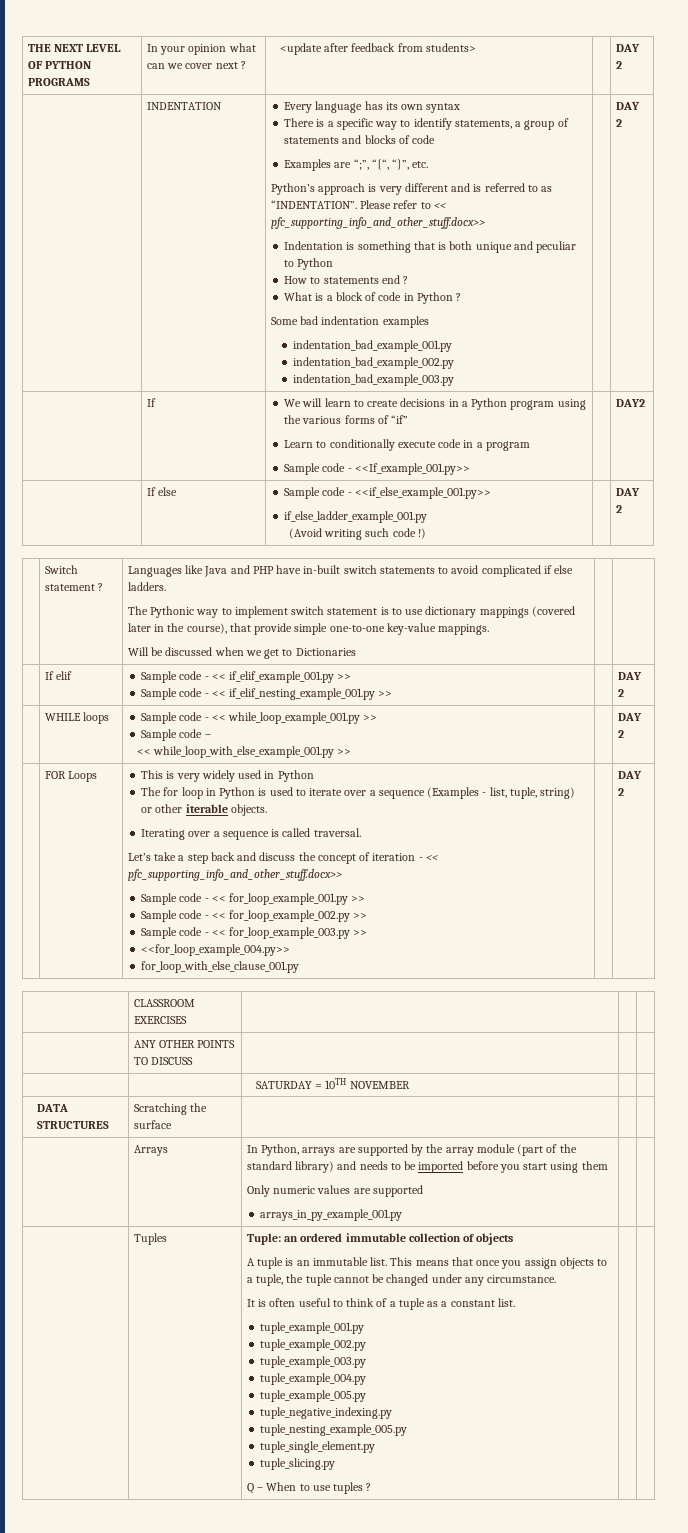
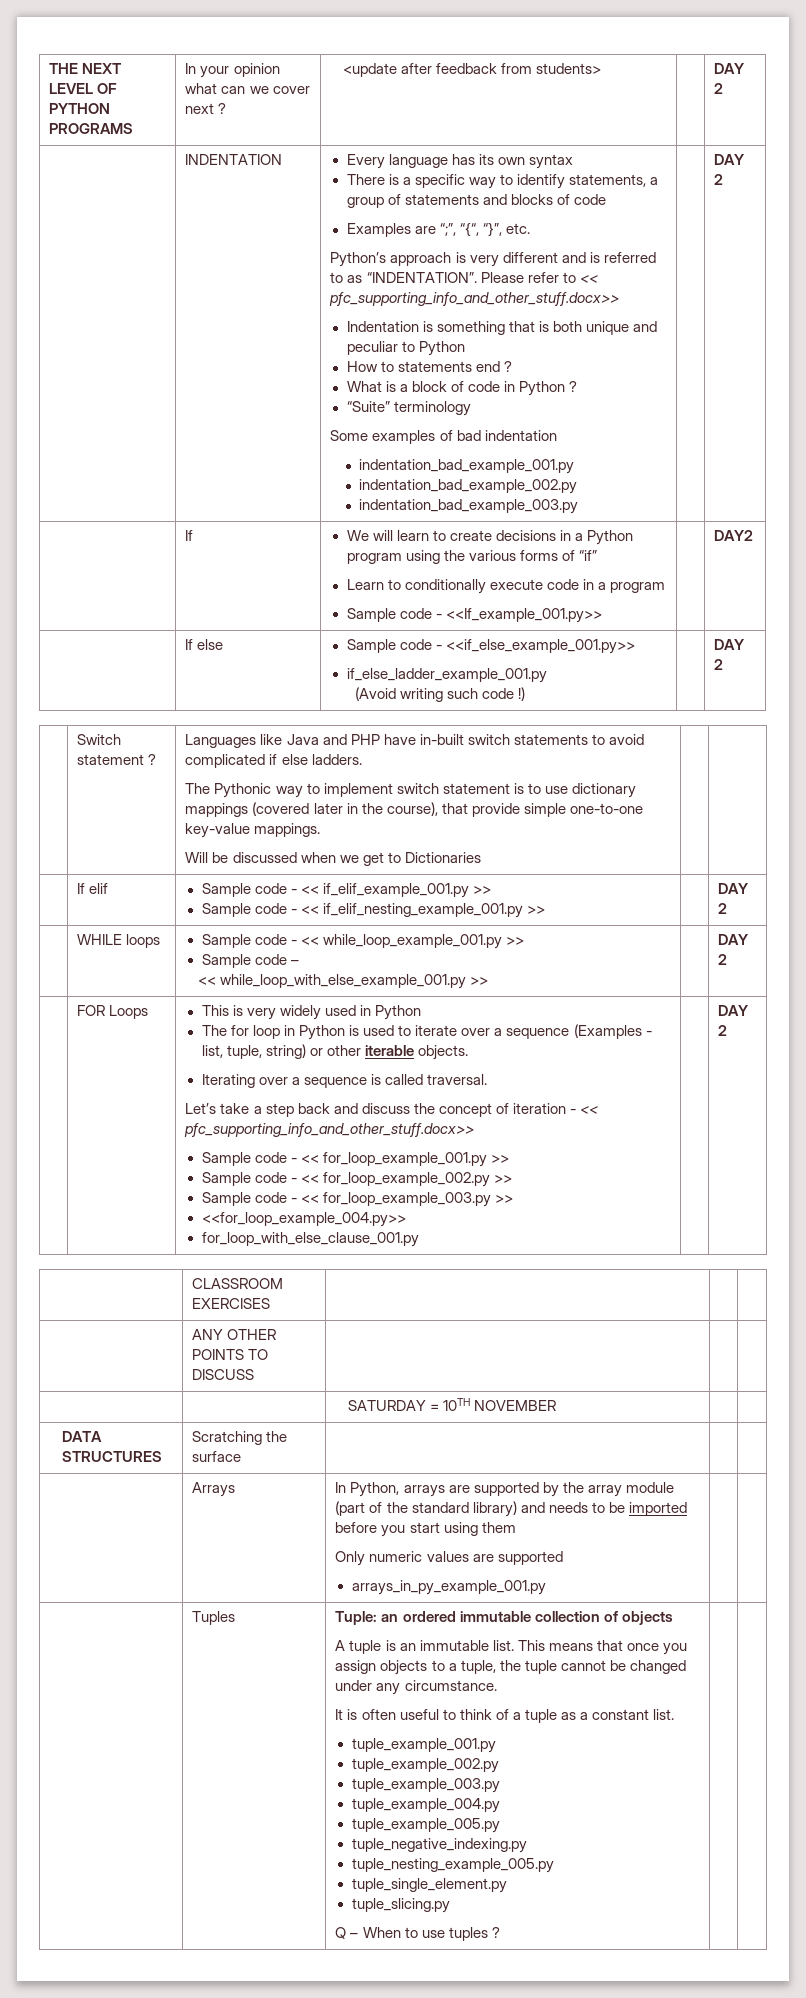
(462, 297) none -> [346,401,471,416] // “Suite” terminology
(298, 321) none -> [372,430,453,444] examples of
[382,316,429,328] examples -> (557, 435) none

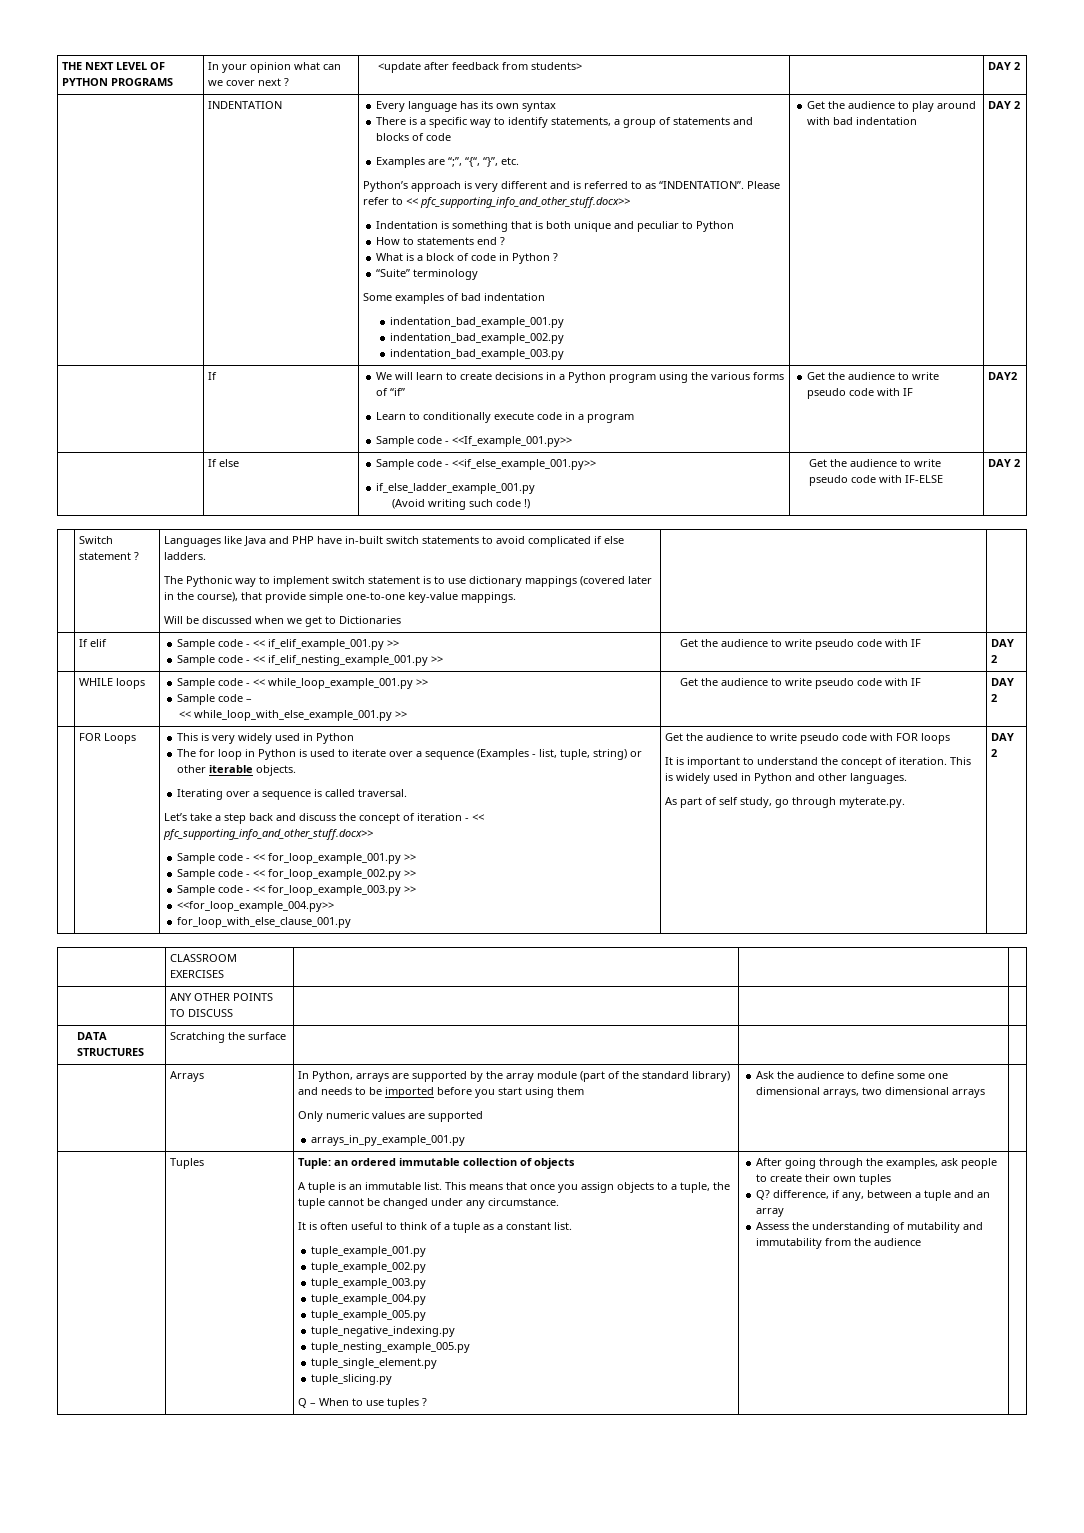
(579, 506) none -> [806,101,976,112] [806,117,917,125] Get the audience to play around with bad indentation
(603, 615) none -> [806,372,939,380] [806,388,913,399] Get the audience to write pseudo code with IF
(526, 694) none -> [808,459,941,467] [808,475,943,486] Get the audience to write pseudo code with IF-ELSE
(546, 910) none -> [679,639,921,650] Get the audience to write pseudo code with IF
(488, 981) none -> [679,678,921,689] Get the audience to write pseudo code with IF
(419, 1239) none -> [665,733,951,744] [665,757,972,768] [665,773,908,784] [665,797,906,808] Get the audience to write pseudo code with FOR loops // It is important to understand the concept of iteration. This is widely used in Python and other languages. // As part of self study, go through myterate.py.
[347,1398,556,1411] // | | SATURDAY = 10TH NOVEMBER | | -> (234, 1013) none
(546, 1587) none -> [755,1071,948,1079] [755,1087,985,1098] Ask the audience to define some one dimensional arrays, two dimensional arrays
(500, 1932) none -> [755,1158,997,1169] [755,1174,891,1185] [755,1190,990,1201] [755,1208,784,1217] [755,1222,983,1233] [755,1238,921,1249] After going through the examples, ask people to create their own tuples // Q? difference, if any, between a tuple and an array // Assess the understanding of mutability and immutability from the audience

